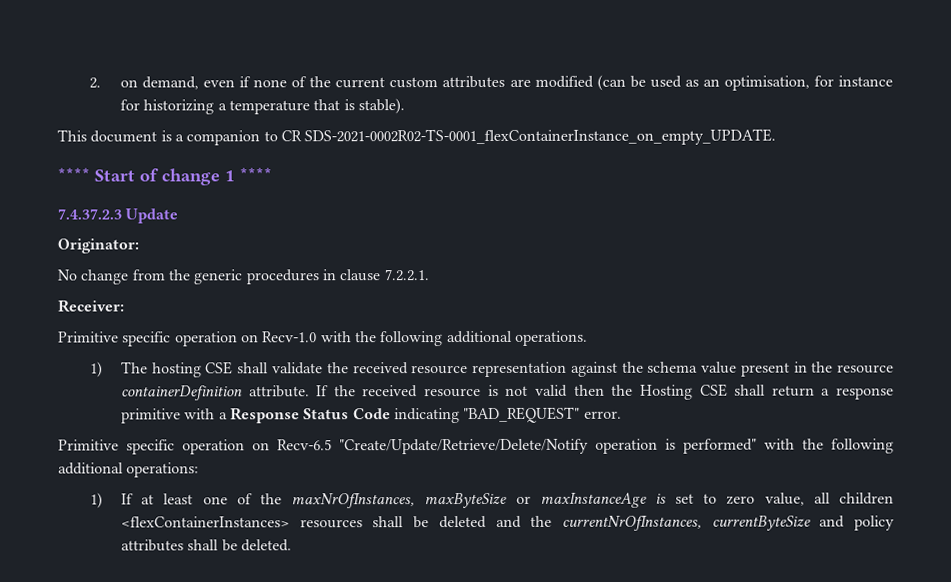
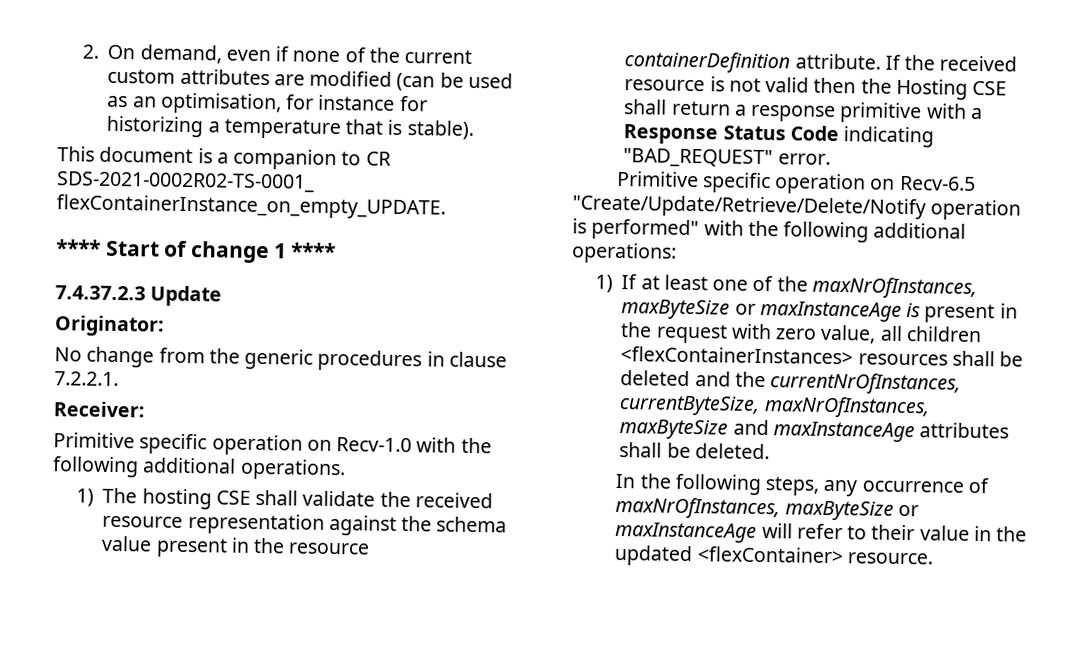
[119,79,138,88] on -> [107,44,136,60] On
[675,493,718,504] set to -> [924,303,1018,324] [620,322,772,344] present in the request with
[711,515,896,531] currentByteSize and policy -> [619,395,930,419] [619,419,915,443] currentByteSize, maxNrOfInstances, maxByteSize and maxInstanceAge
(292, 545) none -> [615,473,990,497] [615,496,919,521] [615,521,1028,543] [614,544,933,567] // In the following steps, any occurrence of maxNrOfInstances, maxByteSize or maxInstanceAge will refer to their value in the updated <flexContainer> resource.

